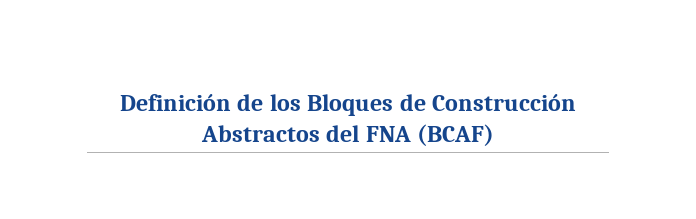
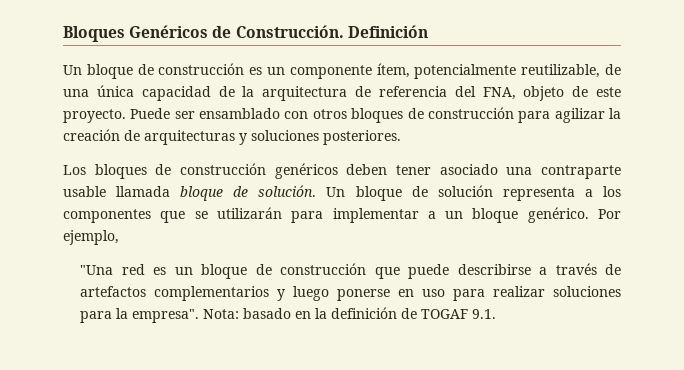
[119,94,577,116] [200,124,495,146] Definición de los Bloques de Construcción Abstractos del FNA (BCAF) -> [63,25,428,42] [63,63,621,79] [63,85,621,101] [63,107,622,123] [63,129,401,145] [63,163,621,179] [63,185,621,201] [63,207,621,223] [63,230,119,245] [80,263,621,279] [80,286,622,301] [80,307,497,323] Bloques Genéricos de Construcción. Definición // Un bloque de construcción es un componente ítem, potencialmente reutilizable, de una única capacidad de la arquitectura de referencia del FNA, objeto de este proyecto. Puede ser ensamblado con otros bloques de construcción para agilizar la creación de arquitecturas y soluciones posteriores. // Los bloques de construcción genéricos deben tener asociado una contraparte usable llamada bloque de solución. Un bloque de solución representa a los componentes que se utilizarán para implementar a un bloque genérico. Por ejemplo, // "Una red es un bloque de construcción que puede describirse a través de artefactos complementarios y luego ponerse en uso para realizar soluciones para la empresa". Nota: basado en la definición de TOGAF 9.1.

